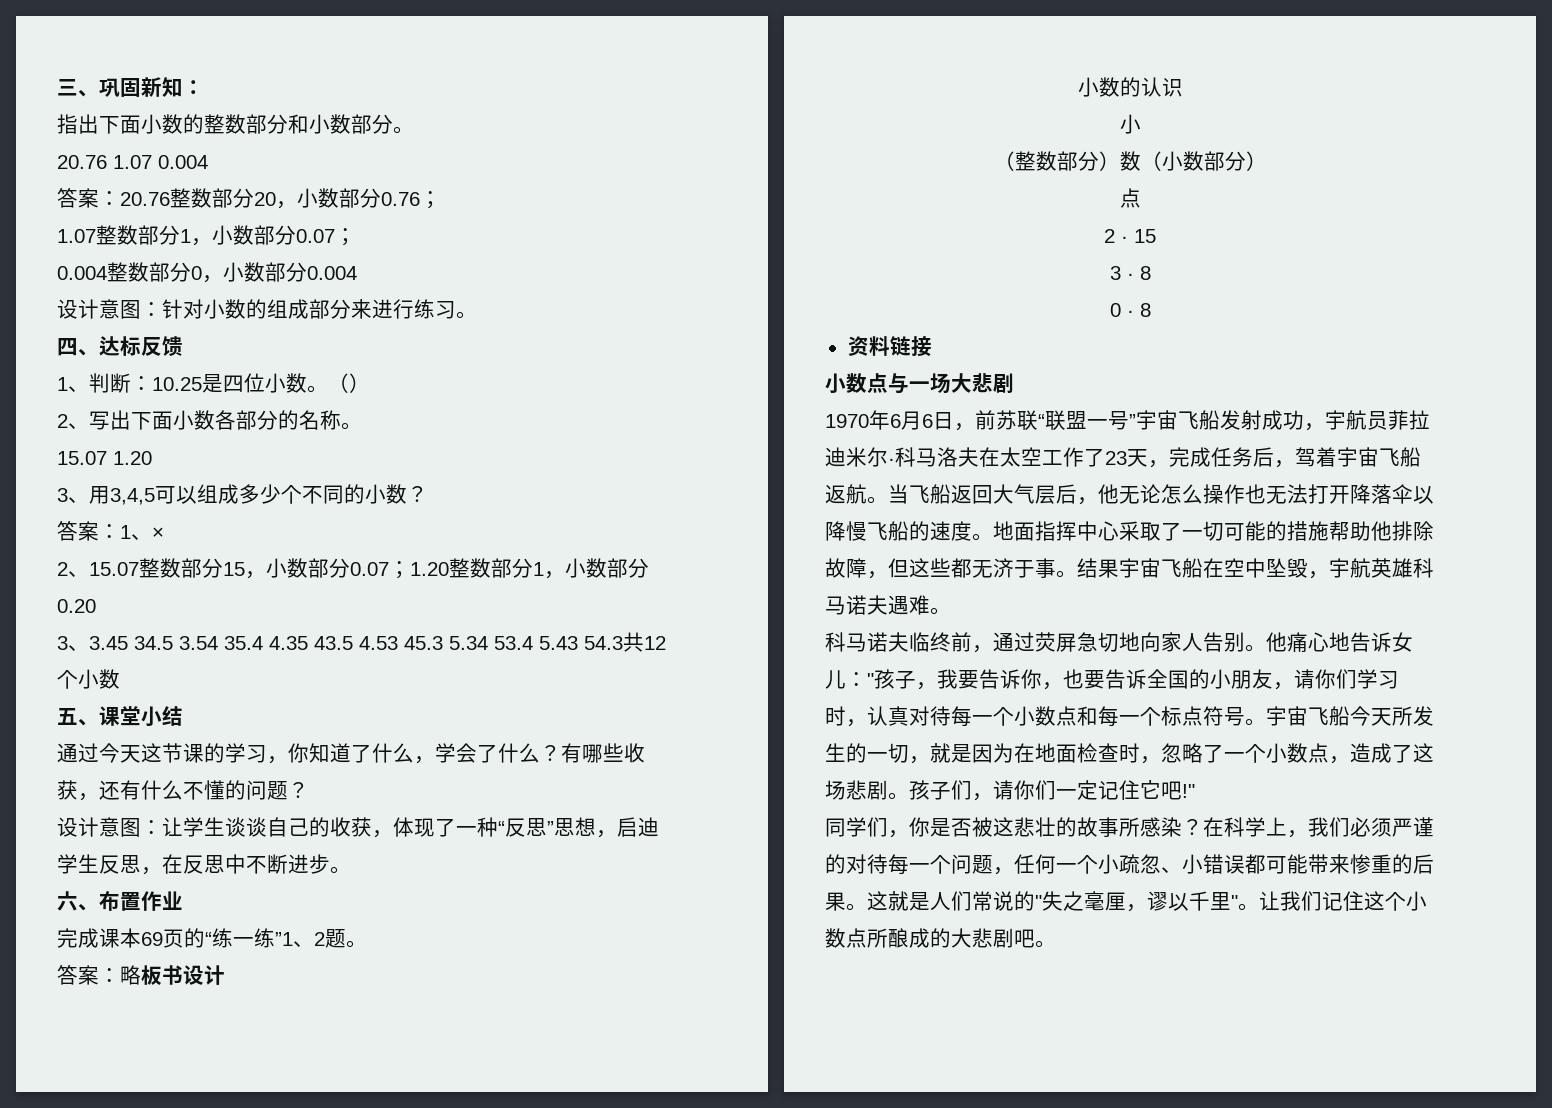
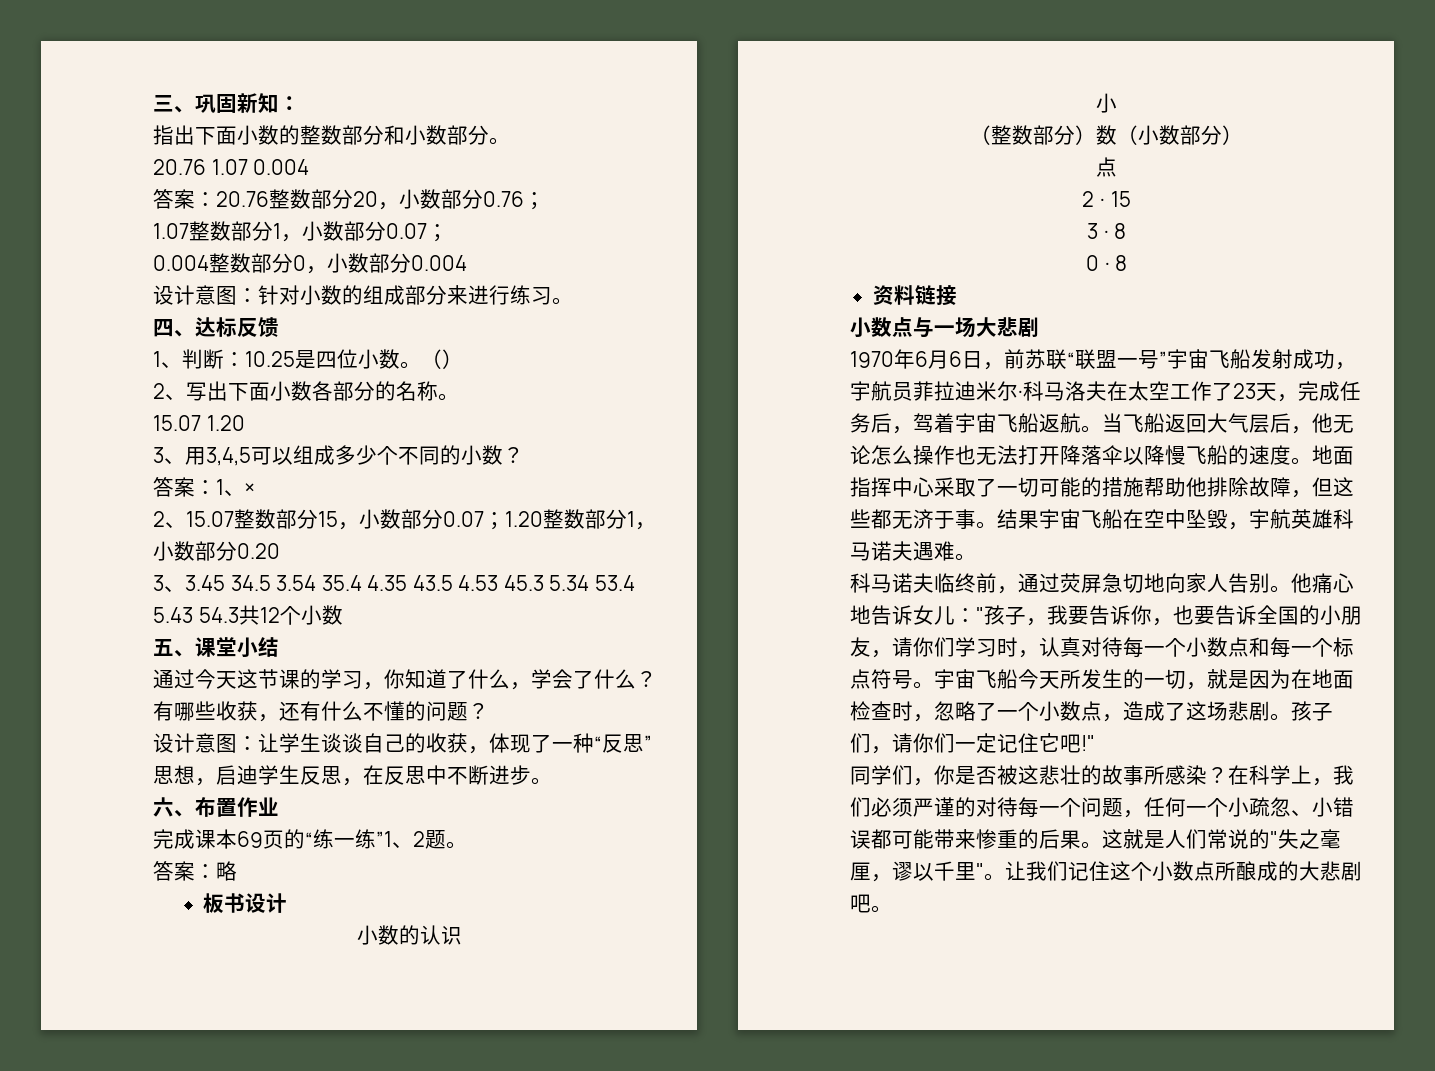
(141, 975) none -> (237, 871) //

